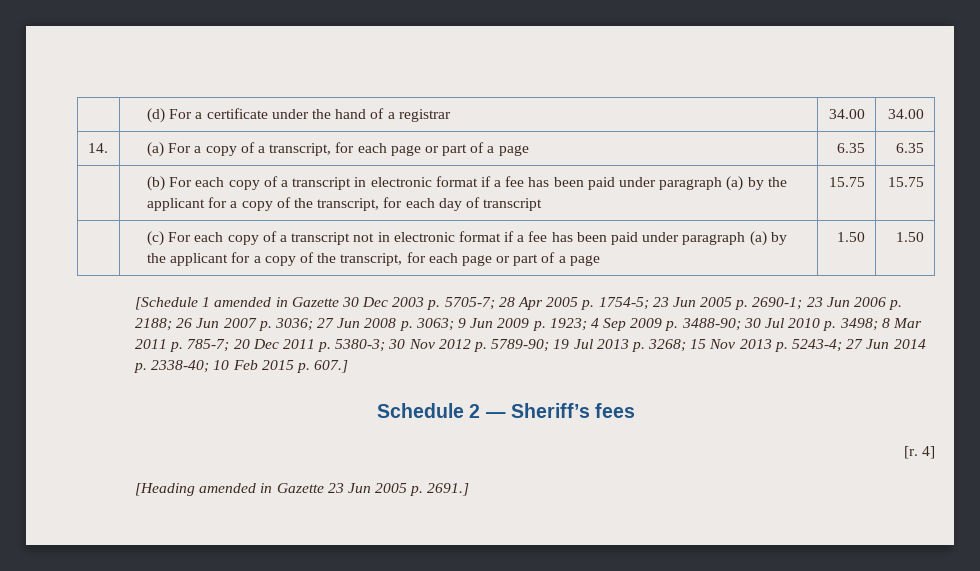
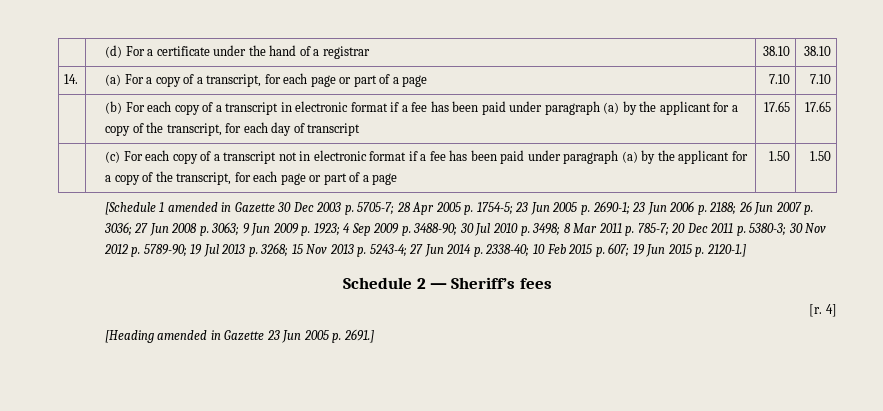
[829,109,866,119] [888,109,925,119] 34.00 | 34.00 -> [762,46,790,56] [803,46,831,56] 38.10 | 38.10
[837,143,866,153] [896,143,925,153] 6.35 | 6.35 -> [768,74,790,84] [809,74,831,84] 7.10 | 7.10
[829,177,866,187] [888,177,925,187] 15.75 | 15.75 -> [763,101,790,112] [804,101,831,112] 17.65 | 17.65
[314,360,349,373] 607.] -> [608,243,746,257] 607; 19 Jun 2015 p. 2120-1.]

